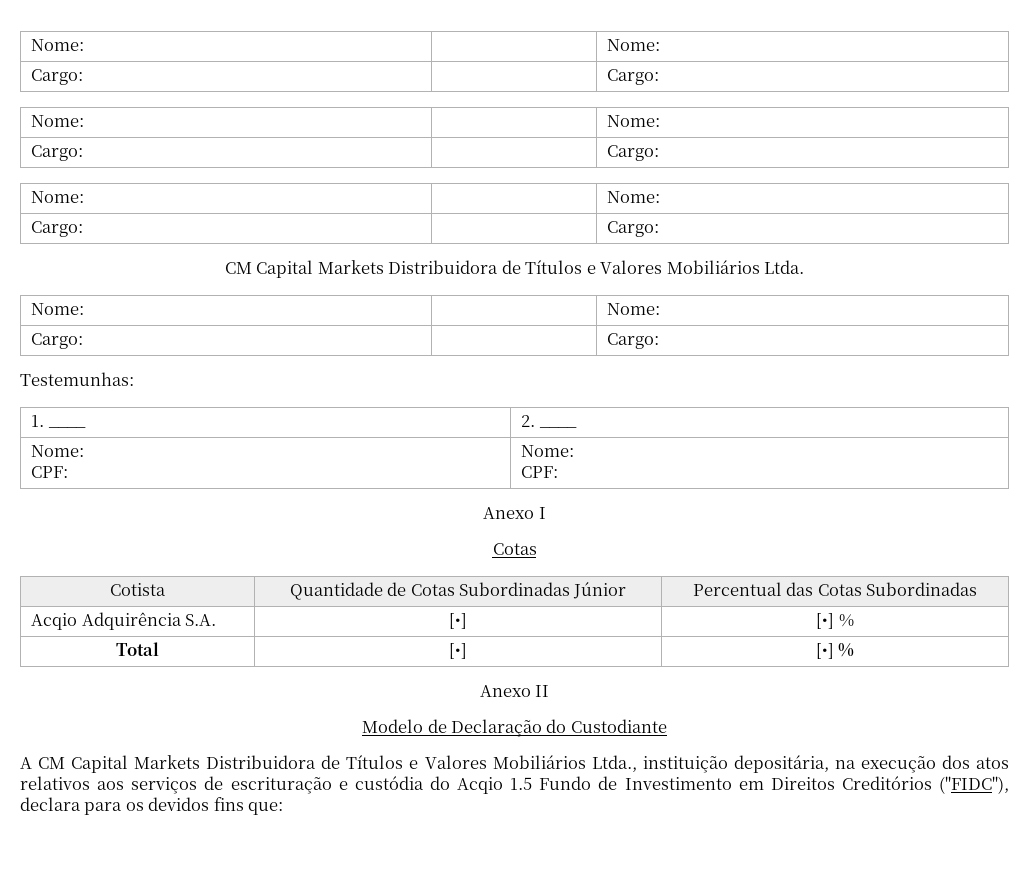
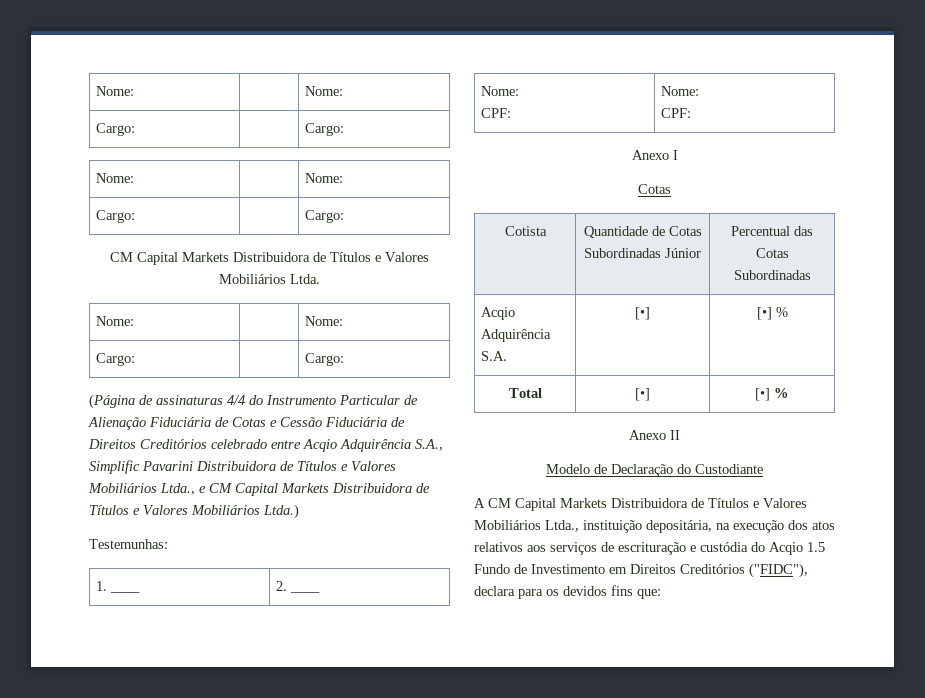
[31,39,85,51] [607,39,661,51] [31,69,84,85] [607,69,660,85] [31,115,85,127] [607,115,661,127] [31,145,84,161] [607,145,660,161] [31,191,85,203] [607,191,661,203] [31,221,84,237] [607,221,660,237] Nome: | | Nome: // Cargo: | | Cargo: // Nome: | | Nome: // Cargo: | | Cargo: // Nome: | | Nome: // Cargo: | | Cargo: -> [95,86,134,96] [304,86,343,96] [95,123,135,136] [304,123,344,136] [95,173,134,183] [304,173,343,183] [95,210,135,223] [304,210,344,223] Nome: | | Nome: // Cargo: | | Cargo: // Nome: | | Nome: // Cargo: | | Cargo:
(660, 341) none -> [89,394,418,409] [88,417,405,430] [88,439,443,452] [89,460,396,474] [88,483,430,496] [89,504,299,519] // (Página de assinaturas 4/4 do Instrumento Particular de Alienação Fiduciária de Cotas e Cessão Fiduciária de Direitos Creditórios celebrado entre Acqio Adquirência S.A., Simplific Pavarini Distribuidora de Títulos e Valores Mobiliários Ltda., e CM Capital Markets Distribuidora de Títulos e Valores Mobiliários Ltda.)

